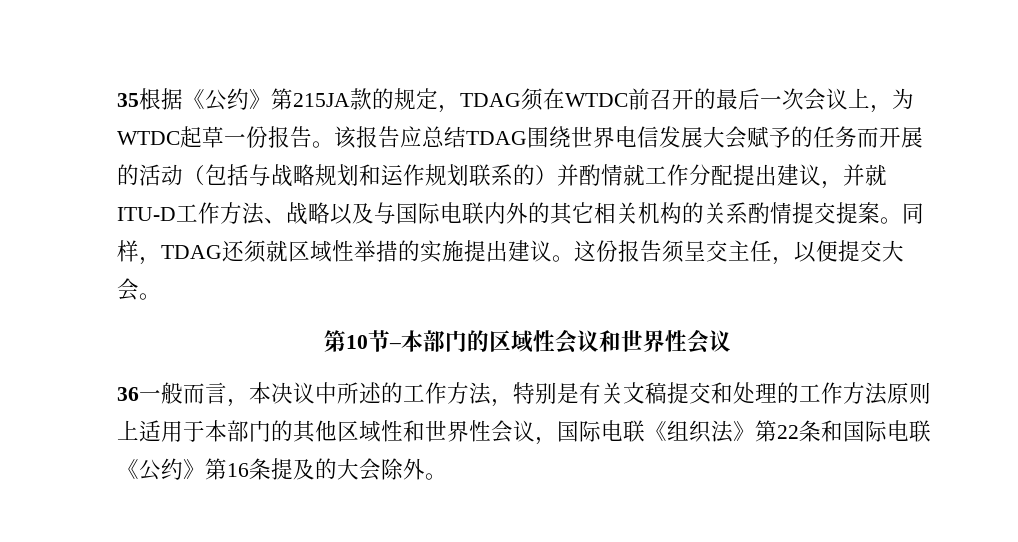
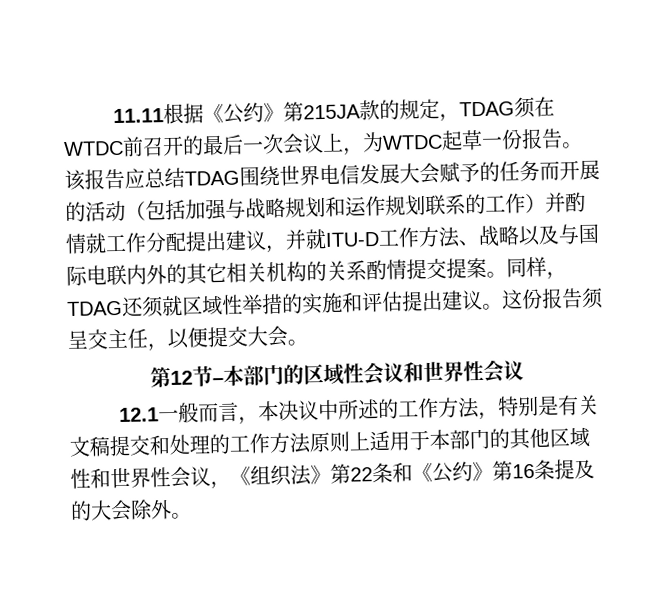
[117,93,139,107] 35 -> [112,108,164,124] 11.11
(249, 175) none -> [185,198,227,221] 加强
(535, 174) none -> [485,193,526,214] 工作
(464, 251) none -> [341,291,403,313] 和评估
[345,335,368,349] 10 -> [169,370,193,386] 12
[117,387,139,401] 36 -> [118,407,159,423] 12.1
[557,420,645,442] 国际电联 -> (231, 485) none
[843,420,931,442] 国际电联 -> (413, 472) none

